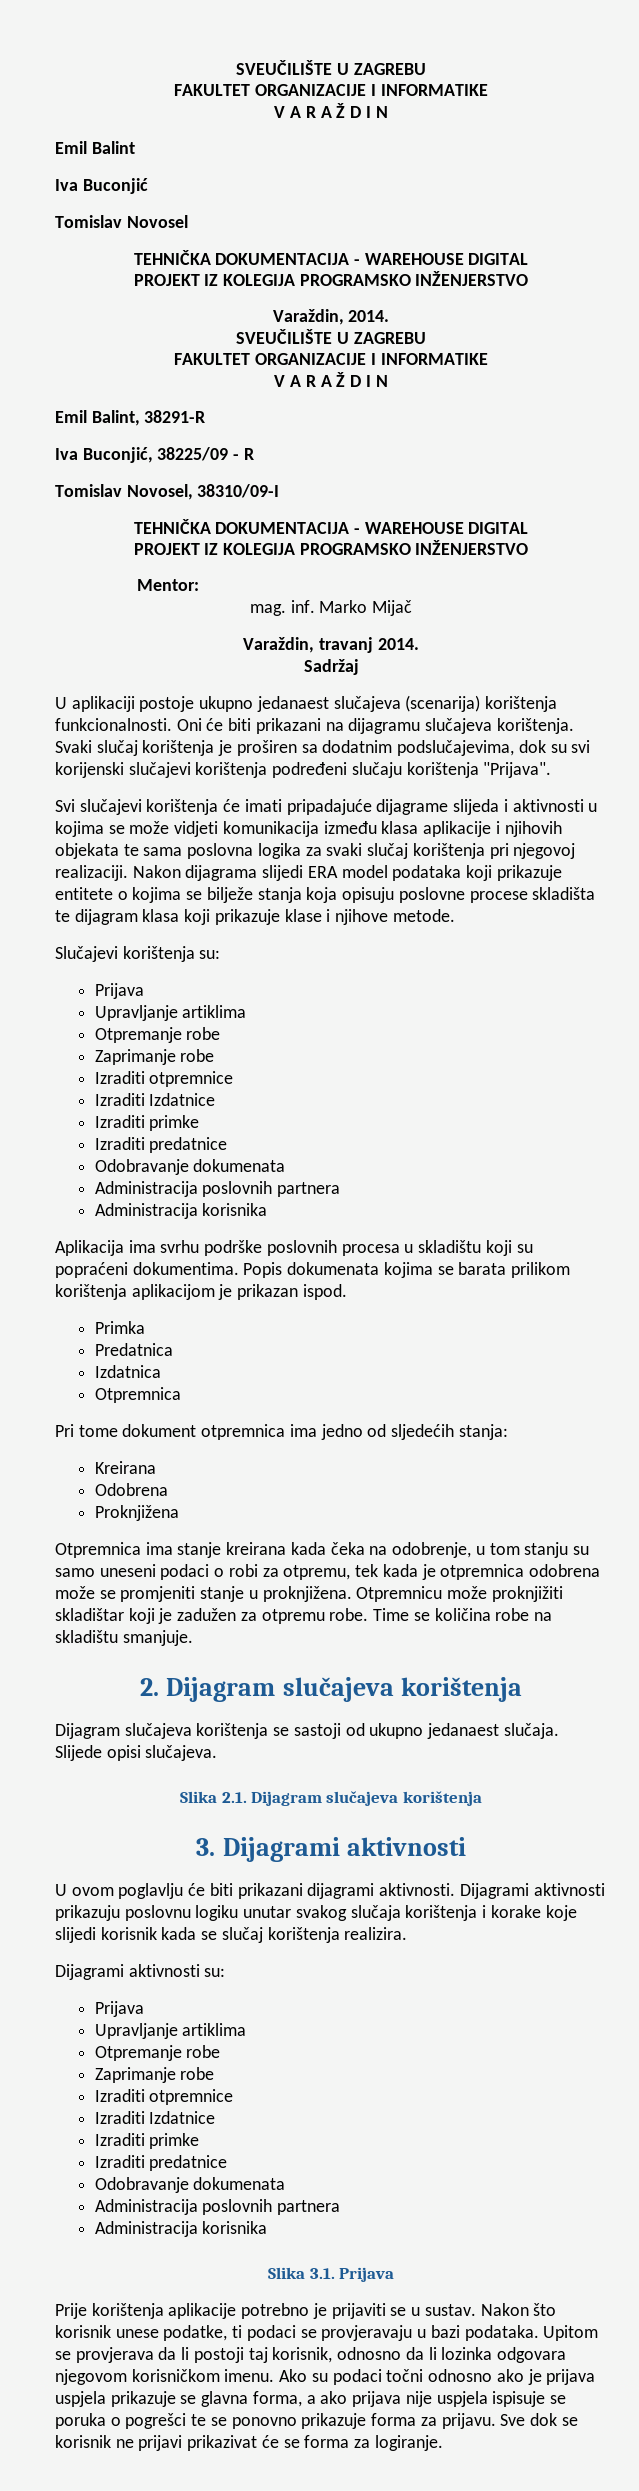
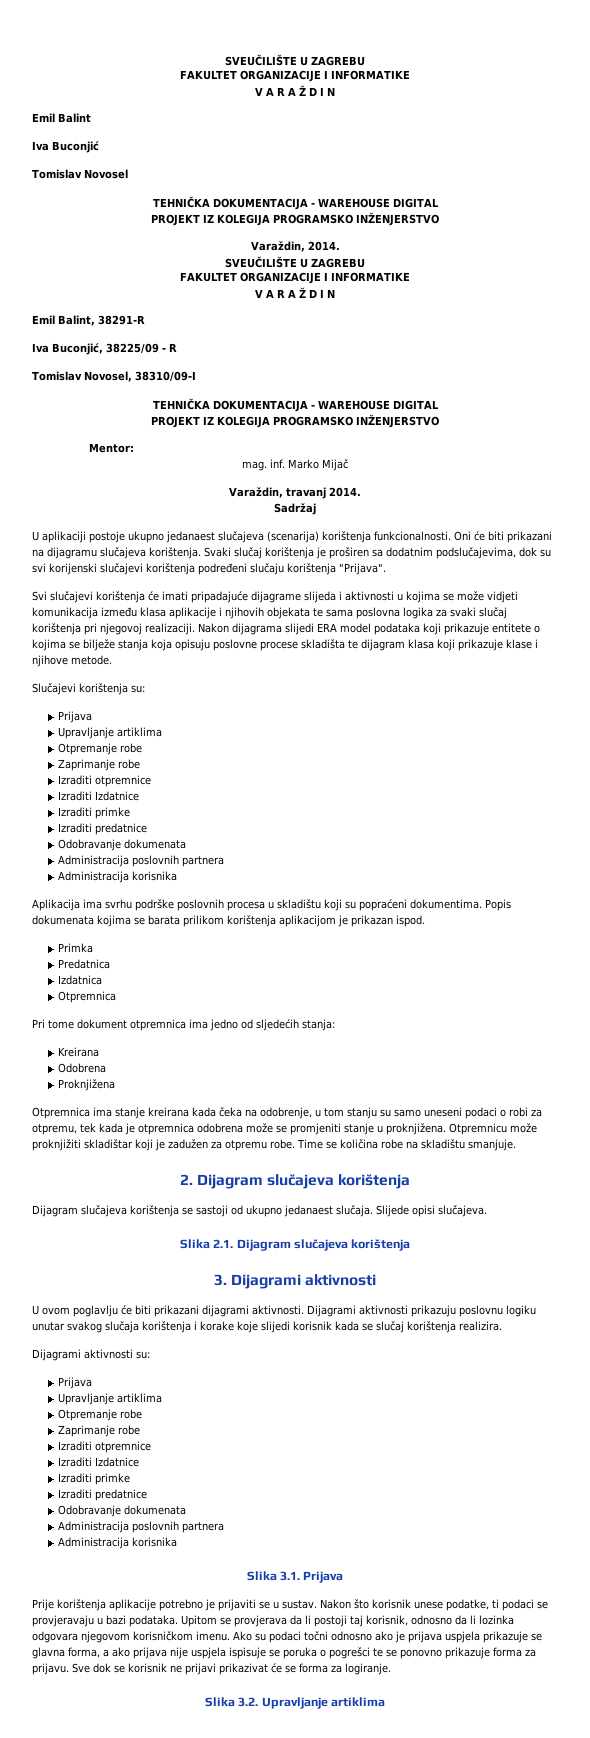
(443, 2443) none -> [204,1697,386,1709] // Slika 3.2. Upravljanje artiklima

